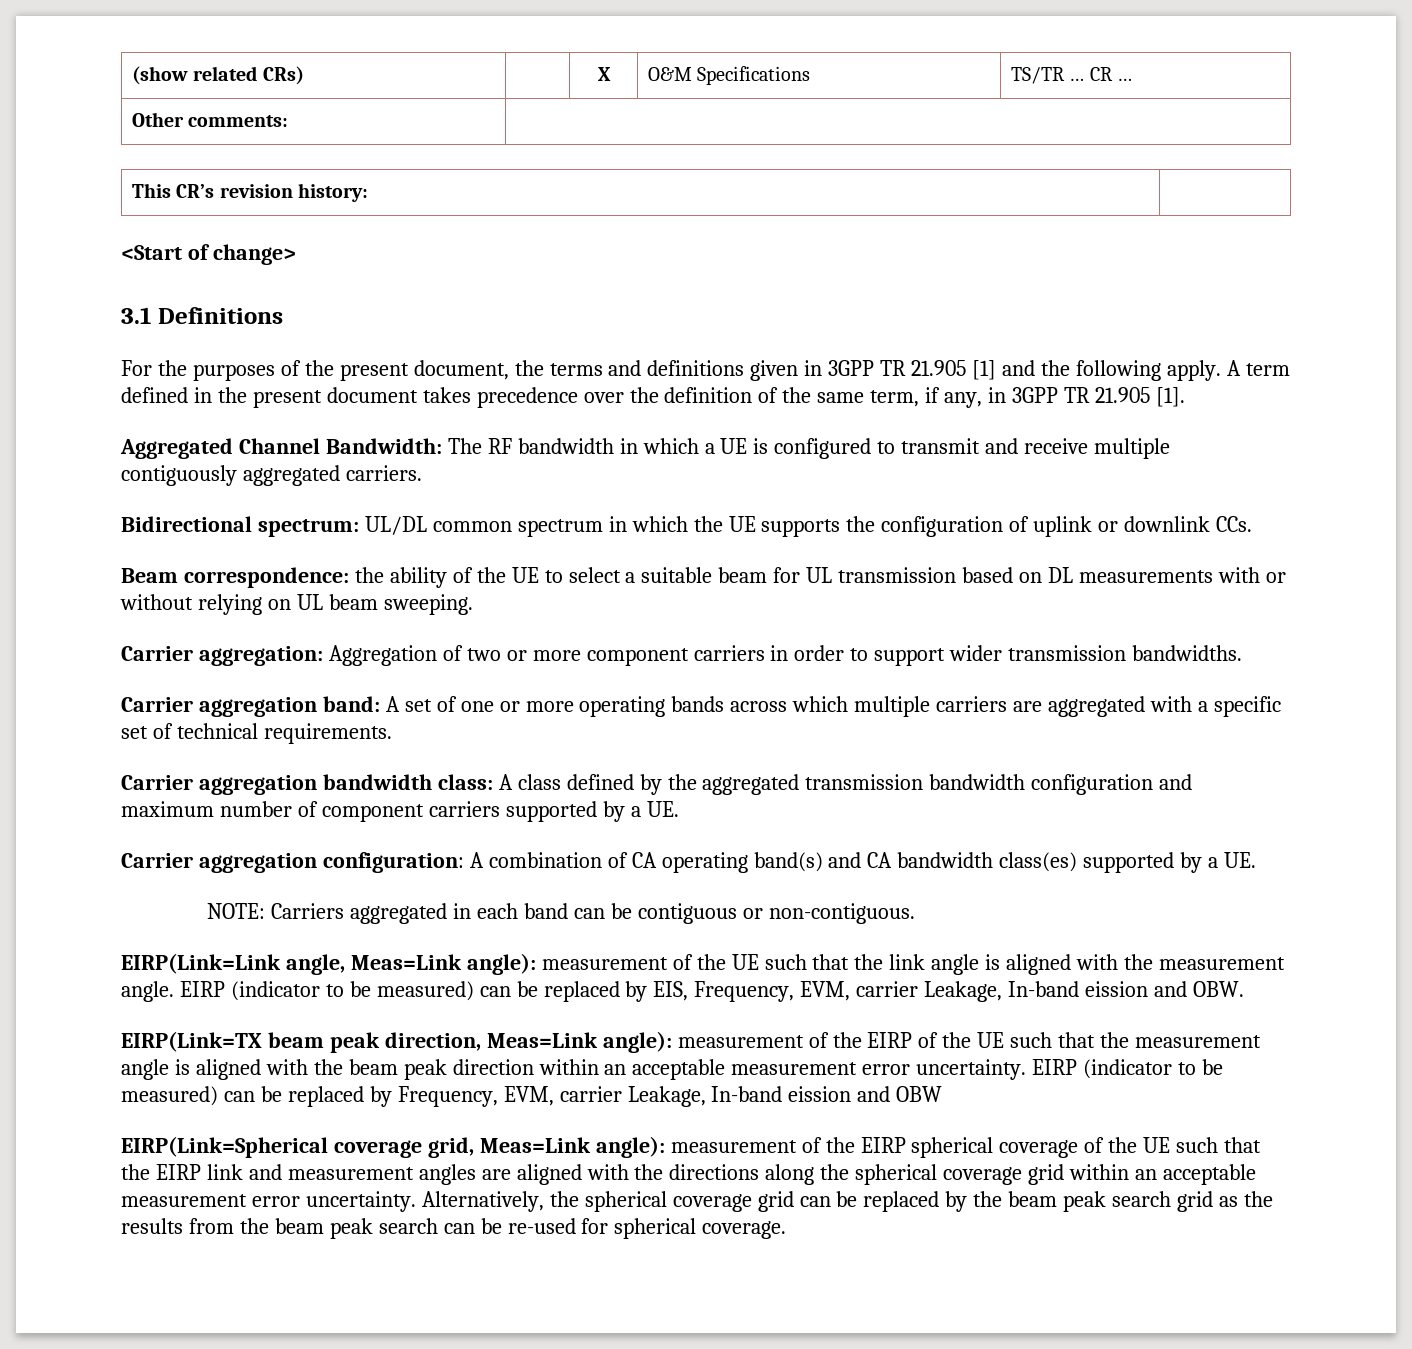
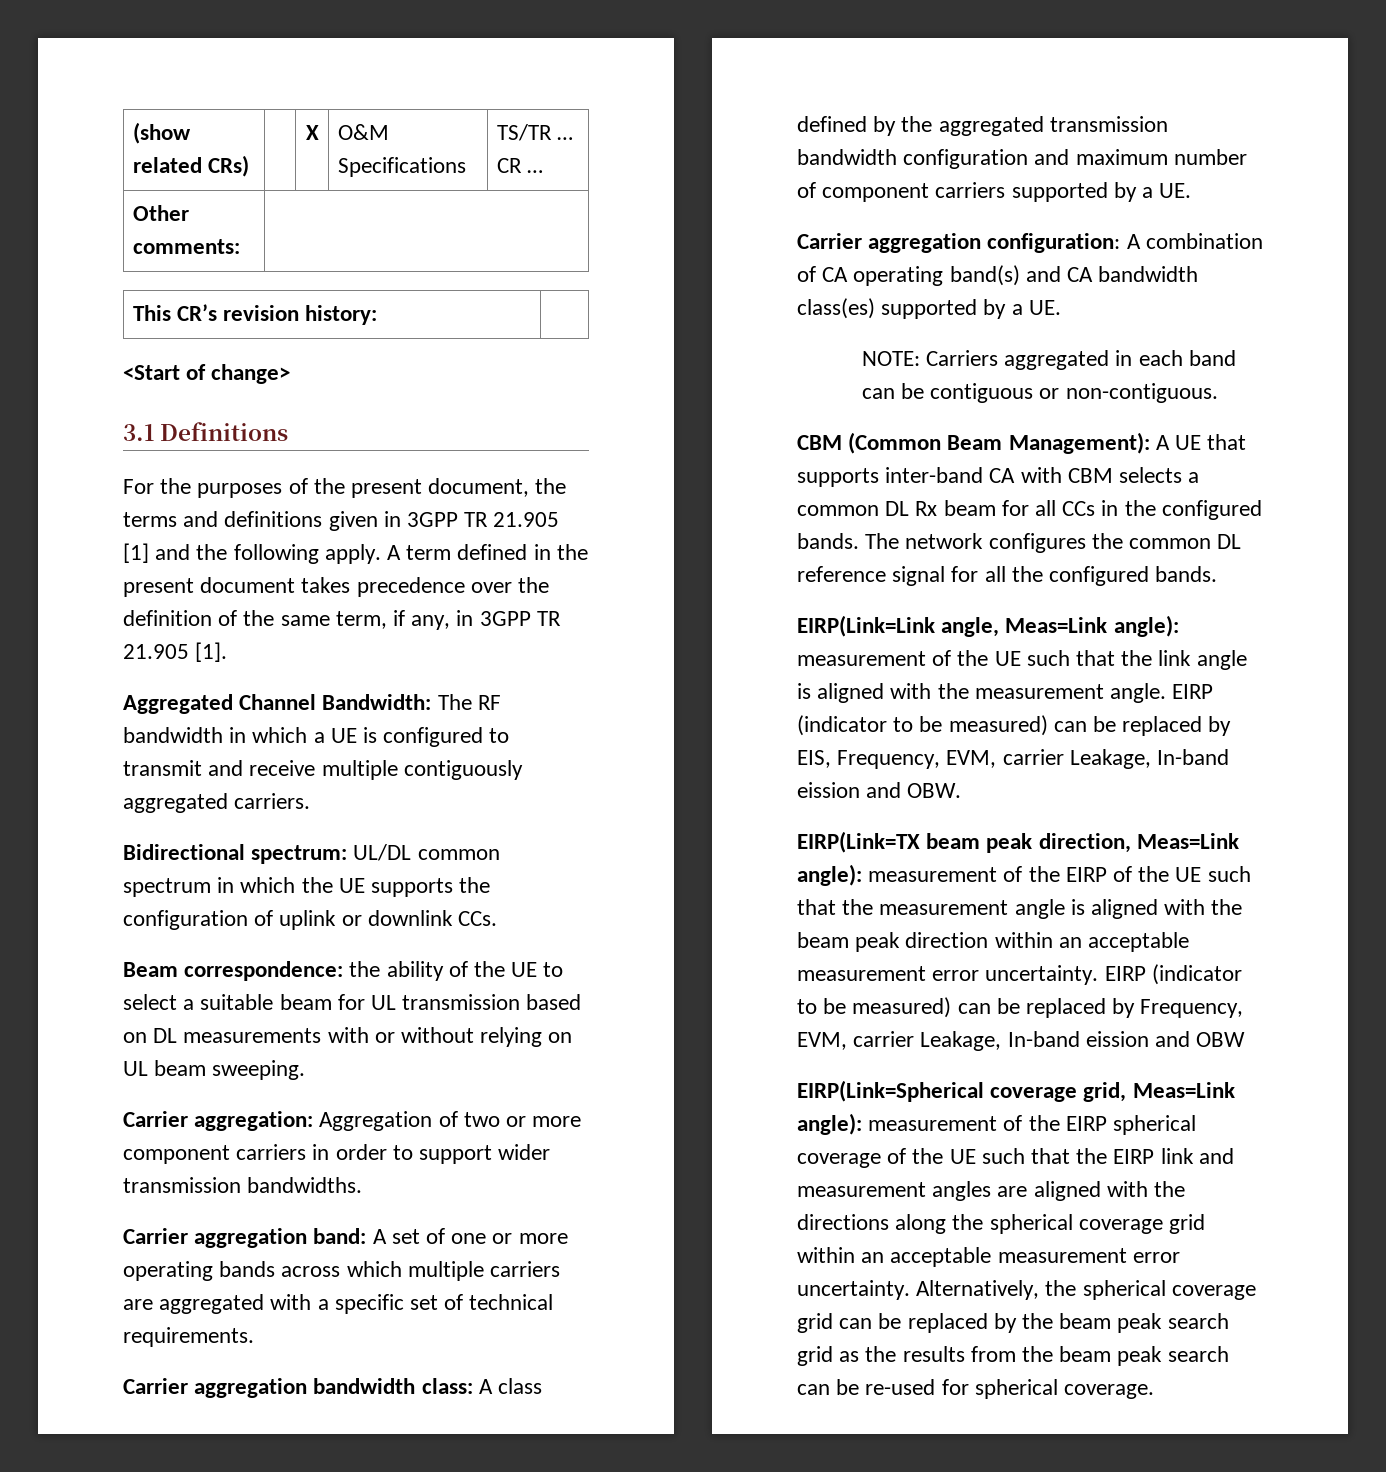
(915, 913) none -> [797,432,1247,454] [797,467,1200,487] [797,500,1262,520] [797,533,1242,553] [797,566,1218,586] // CBM (Common Beam Management): A UE that supports inter-band CA with CBM selects a common DL Rx beam for all CCs in the configured bands. The network configures the common DL reference signal for all the configured bands.

